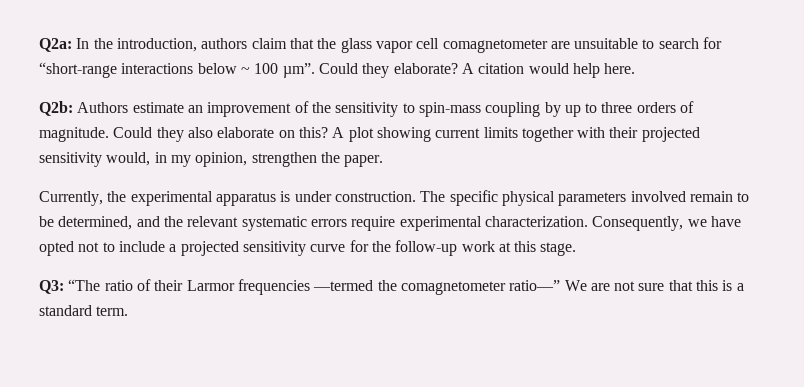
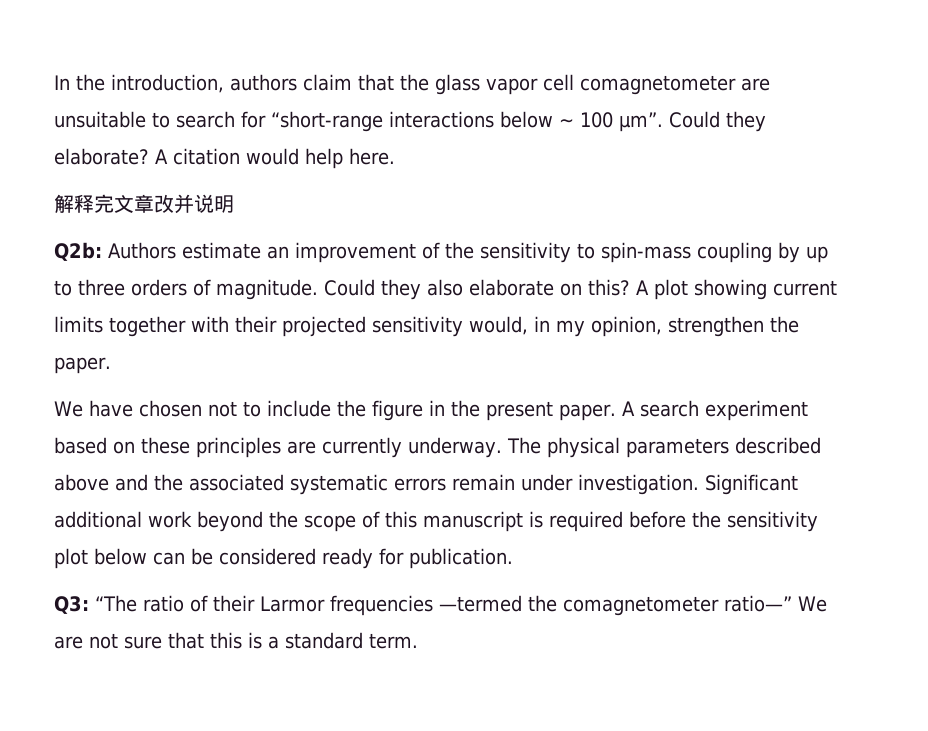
[39,38,72,52] Q2a: -> (54, 82) none
(636, 68) none -> [54,194,234,214] // 解释完文章改并说明
[39,190,750,206] [39,216,741,231] [39,240,577,256] Currently, the experimental apparatus is under construction. The specific physical parameters involved remain to be determined, and the relevant systematic errors require experimental characterization. Consequently, we have opted not to include a projected sensitivity curve for the follow-up work at this stage. -> [54,400,808,421] [54,437,821,458] [54,474,798,495] [54,511,818,532] [54,548,513,569] We have chosen not to include the figure in the present paper. A search experiment based on these principles are currently underway. The physical parameters described above and the associated systematic errors remain under investigation. Significant additional work beyond the scope of this manuscript is required before the sensitivity plot below can be considered ready for publication.

